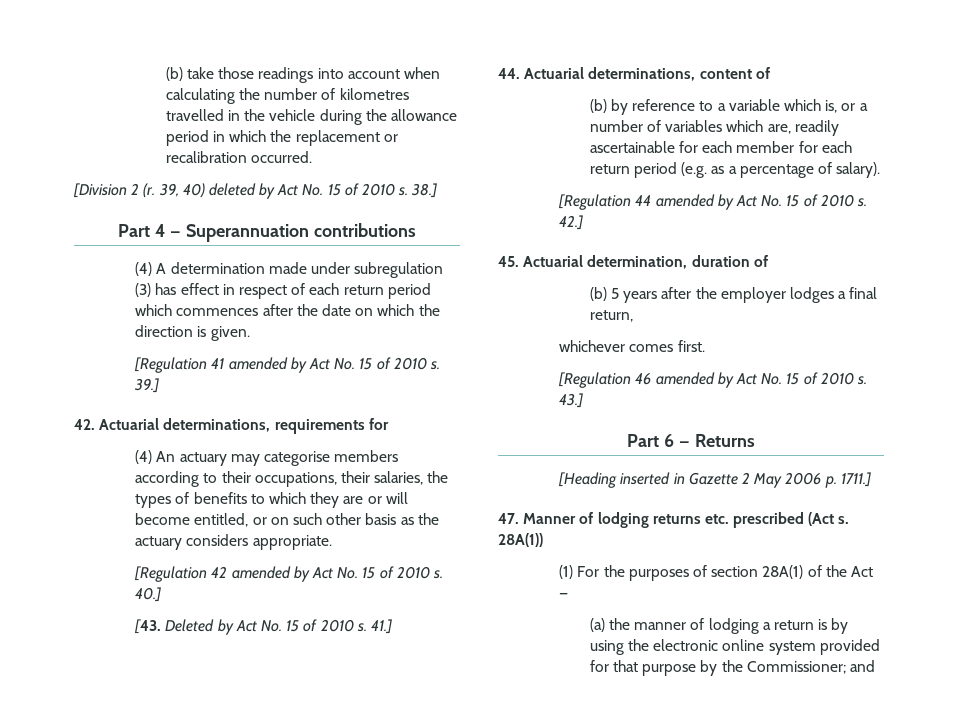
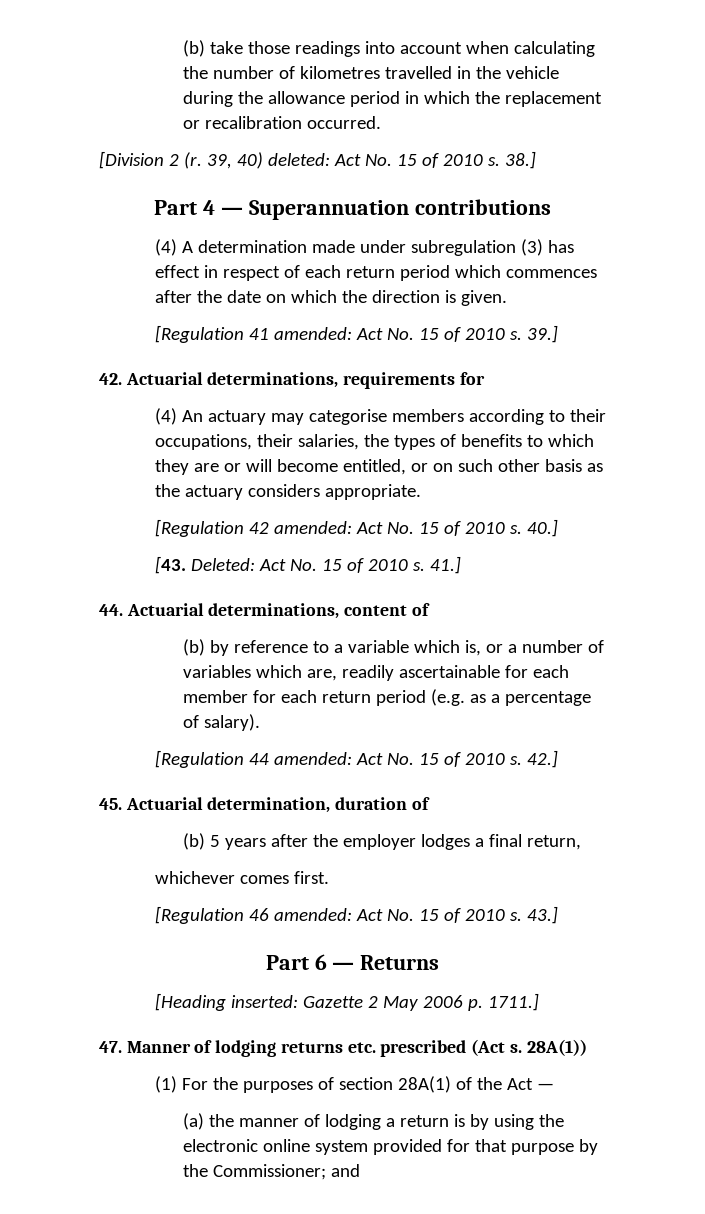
[208,183,276,199] deleted by -> [267,153,330,166] deleted:
[228,357,307,373] amended by -> [273,327,352,340] amended:
[231,566,310,582] amended by -> [273,521,352,534] amended:
[165,619,234,635] Deleted by -> [190,558,255,571] Deleted:
[655,194,734,210] amended by -> [273,752,352,765] amended:
[655,372,734,388] amended by -> [273,908,352,921] amended:
[620,472,685,485] inserted in -> [230,995,298,1008] inserted:

